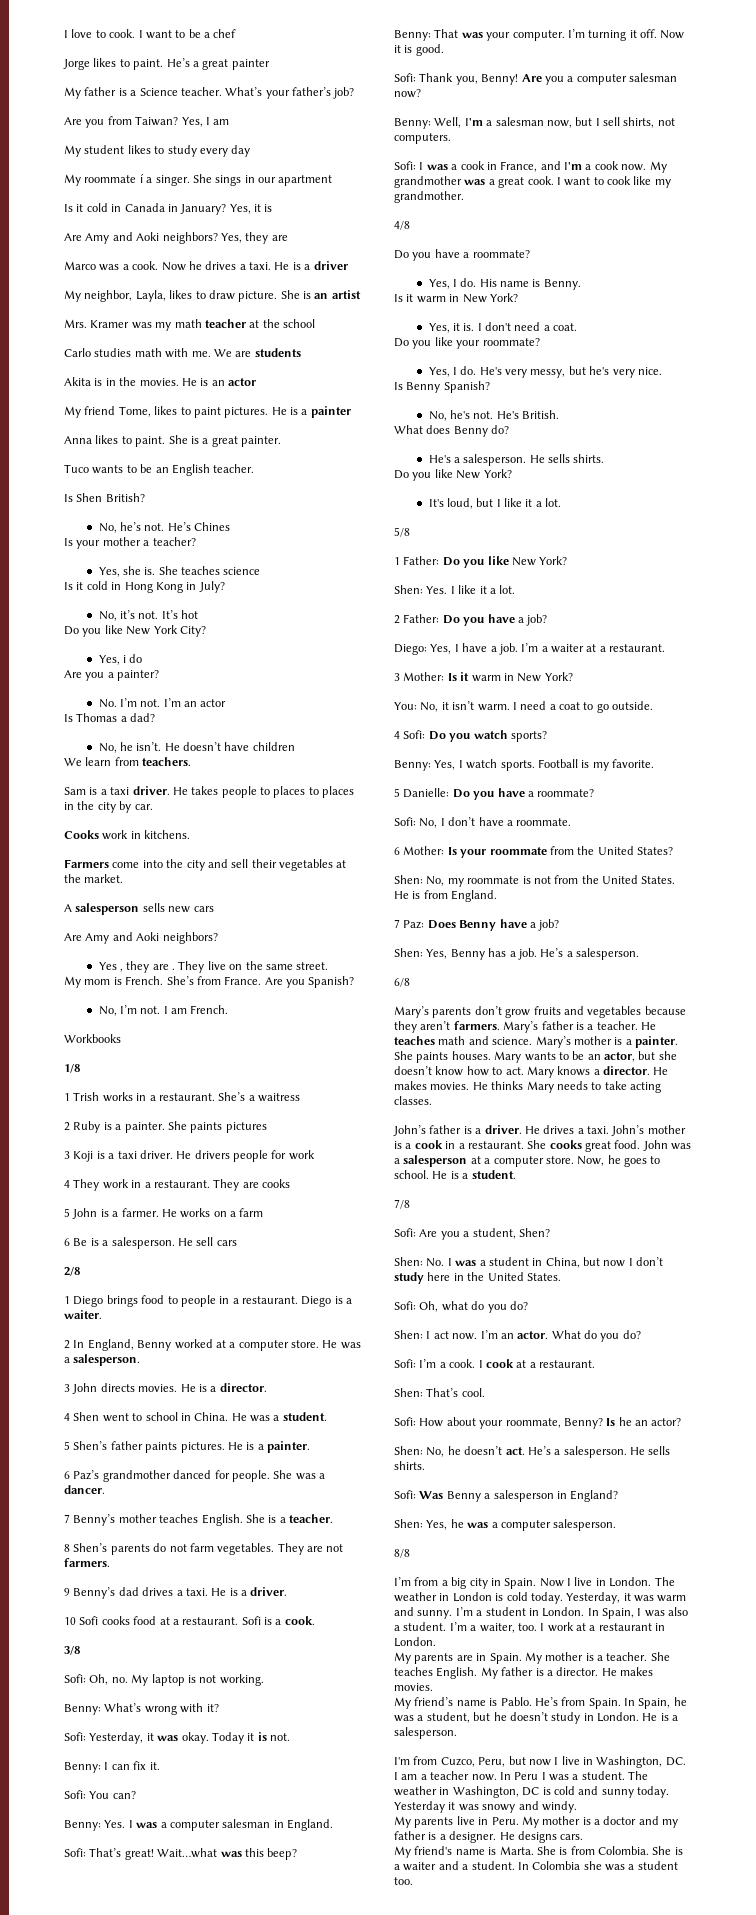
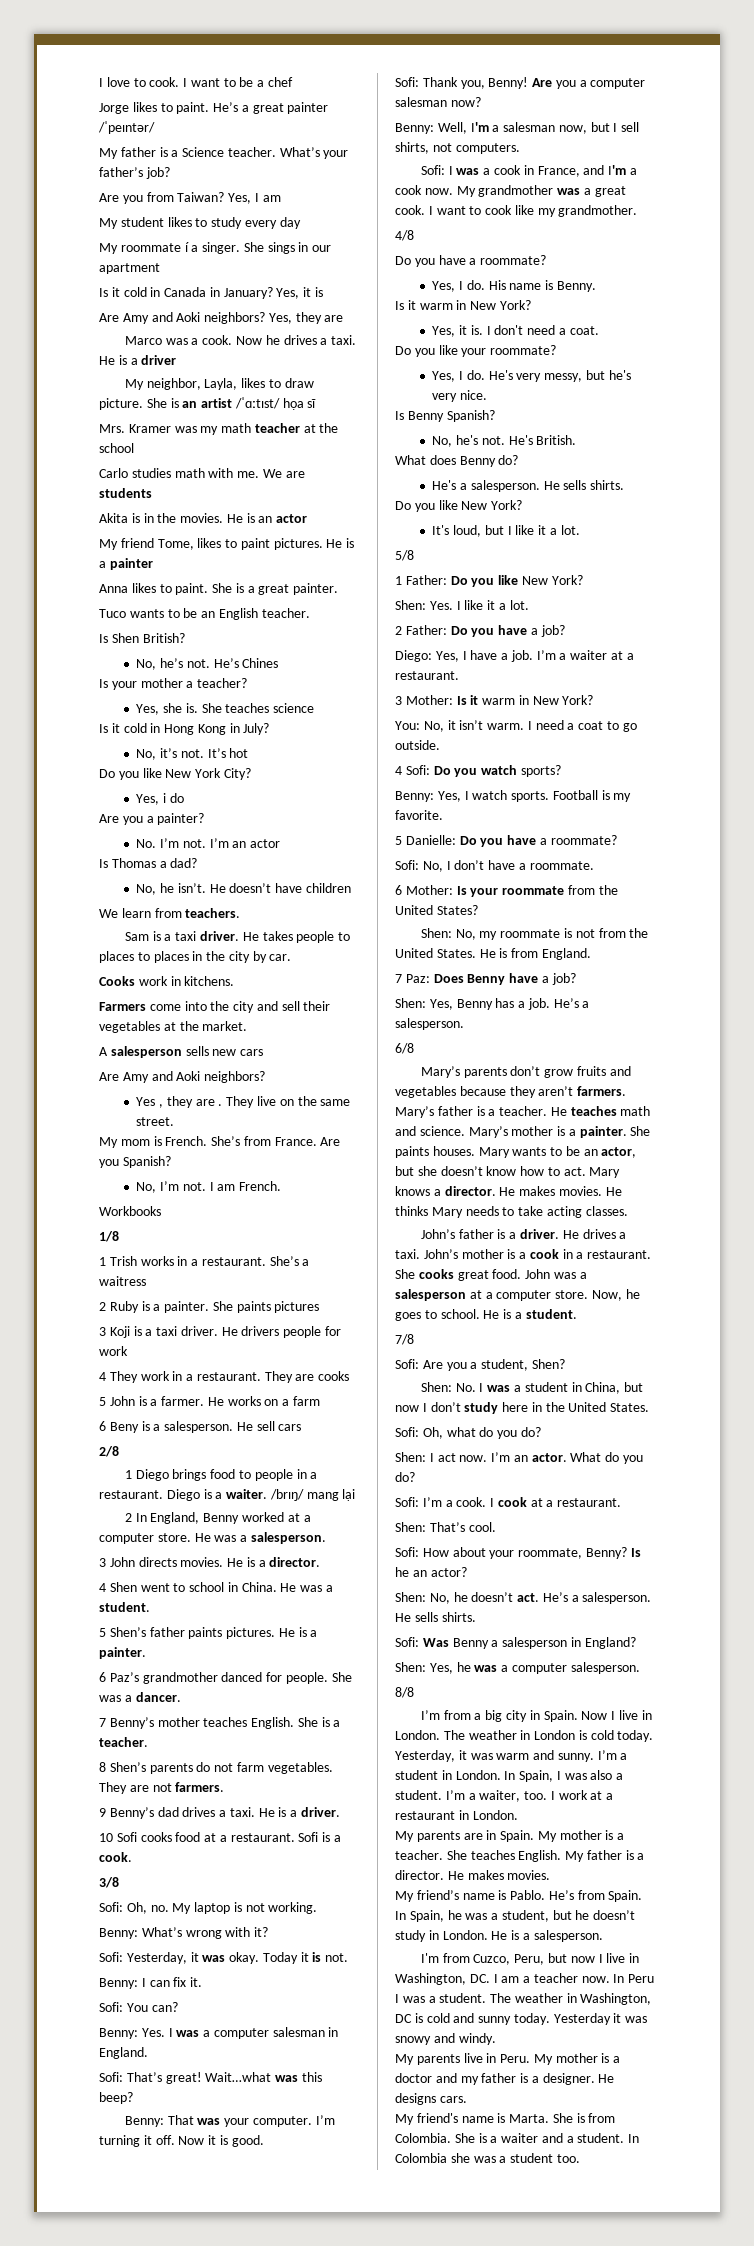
(270, 64) none -> [98,121,155,134] /ˈpeɪntər/
(361, 294) none -> [234,397,317,410] /ˈɑːtɪst/ họa sĩ
[73,1238,88,1246] Be -> [109,1422,139,1433] Beny
(102, 1314) none -> [269,1489,356,1501] /brɪŋ/ mang lại

